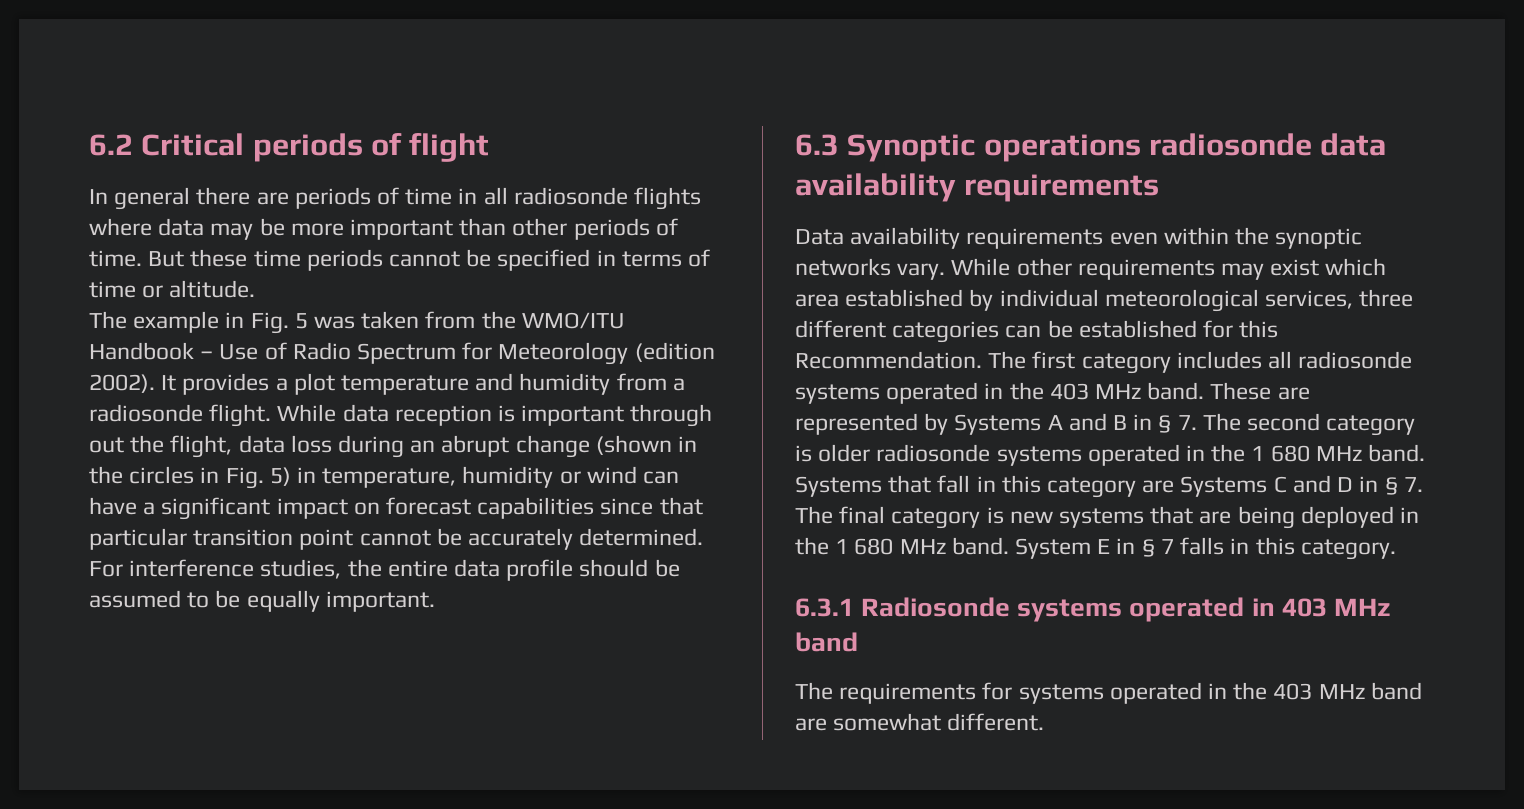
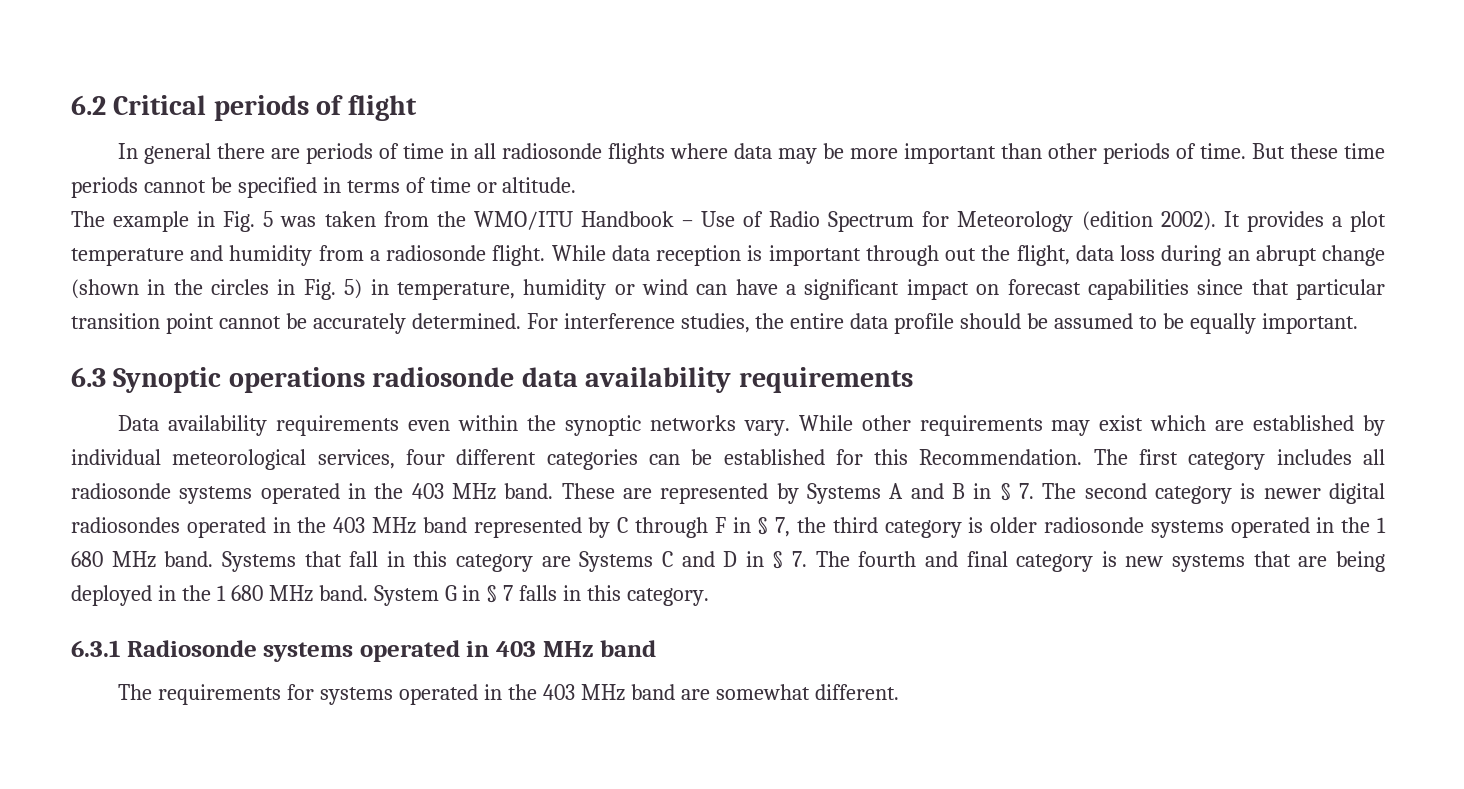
[795,294,839,307] area -> [1215,420,1245,431] are
[1359,289,1414,307] three -> [405,449,445,465] four
(812, 453) none -> [1263,483,1385,504] [71,517,984,538] newer digital radiosondes operated in the 403 MHz band represented by C through F in § 7, the third category is
(833, 515) none -> [858,551,958,567] fourth and
[1097,539,1111,554] E -> [444,585,457,601] G

